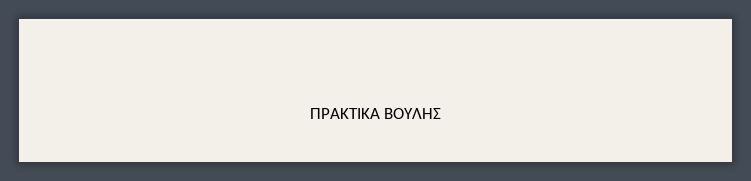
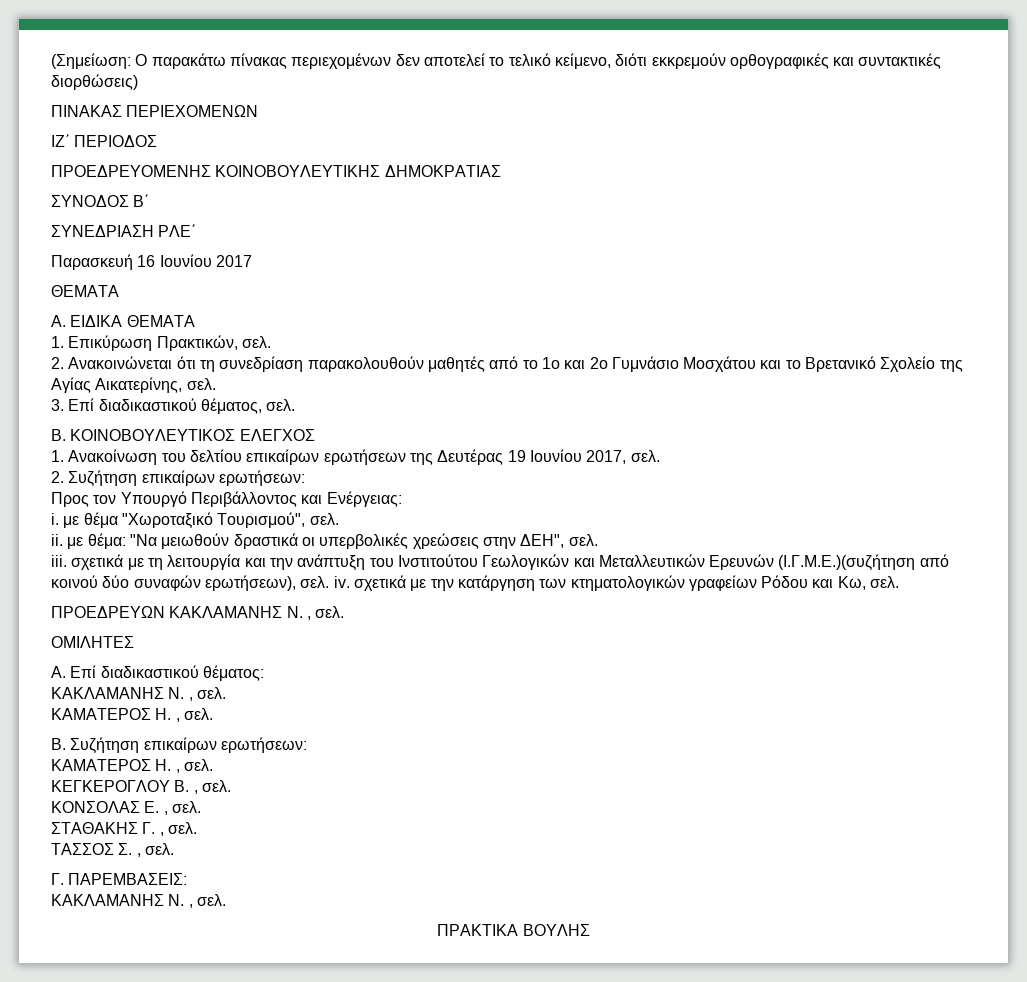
(309, 113) none -> [51,53,942,69] [51,74,138,90] [51,105,259,117] [51,134,158,147] [51,165,501,177] [51,194,150,207] [51,224,197,237] [51,254,252,270] [51,285,119,297] [51,315,195,327] [51,335,271,351] [51,356,963,372] [51,377,216,393] [51,398,296,414] [51,429,315,441] [51,449,660,465] [51,470,305,487] [51,491,402,507] [51,512,339,529] [51,533,598,549] [51,554,949,571] [51,575,900,591] [51,606,345,620] [51,636,134,648] [51,665,264,681] [51,687,226,701] [51,708,213,722] [51,737,307,754] [51,759,213,773] [51,780,231,794] [51,801,201,815] [51,822,197,836] [51,843,174,857] [51,873,188,885] [51,894,226,908] (Σημείωση: Ο παρακάτω πίνακας περιεχομένων δεν αποτελεί το τελικό κείμενο, διότι εκκρεμούν ορθογραφικές και συντακτικές διορθώσεις) // ΠΙΝΑΚΑΣ ΠΕΡΙΕΧΟΜΕΝΩΝ // ΙΖ΄ ΠΕΡΙΟΔΟΣ // ΠΡΟΕΔΡΕΥΟΜΕΝΗΣ ΚΟΙΝΟΒΟΥΛΕΥΤΙΚΗΣ ΔΗΜΟΚΡΑΤΙΑΣ // ΣΥΝΟΔΟΣ Β΄ // ΣΥΝΕΔΡΙΑΣΗ ΡΛΕ΄ // Παρασκευή 16 Ιουνίου 2017 // ΘΕΜΑΤΑ // Α. ΕΙΔΙΚΑ ΘΕΜΑΤΑ // 1. Επικύρωση Πρακτικών, σελ. // 2. Ανακοινώνεται ότι τη συνεδρίαση παρακολουθούν μαθητές από το 1ο και 2ο Γυμνάσιο Μοσχάτου και το Βρετανικό Σχολείο της Αγίας Αικατερίνης, σελ. // 3. Επί διαδικαστικού θέματος, σελ. // Β. ΚΟΙΝΟΒΟΥΛΕΥΤΙΚΟΣ ΕΛΕΓΧΟΣ // 1. Ανακοίνωση του δελτίου επικαίρων ερωτήσεων της Δευτέρας 19 Ιουνίου 2017, σελ. // 2. Συζήτηση επικαίρων ερωτήσεων: // Προς τον Υπουργό Περιβάλλοντος και Ενέργειας: // i. με θέμα "Χωροταξικό Τουρισμού", σελ. // ii. με θέμα: "Να μειωθούν δραστικά οι υπερβολικές χρεώσεις στην ΔΕΗ", σελ. // iii. σχετικά με τη λειτουργία και την ανάπτυξη του Ινστιτούτου Γεωλογικών και Μεταλλευτικών Ερευνών (Ι.Γ.Μ.Ε.)(συζήτηση από κοινού δύο συναφών ερωτήσεων), σελ. iv. σχετικά με την κατάργηση των κτηματολογικών γραφείων Ρόδου και Κω, σελ. // ΠΡΟΕΔΡΕΥΩΝ ΚΑΚΛΑΜΑΝΗΣ Ν. , σελ. // ΟΜΙΛΗΤΕΣ // Α. Επί διαδικαστικού θέματος: // ΚΑΚΛΑΜΑΝΗΣ Ν. , σελ. // ΚΑΜΑΤΕΡΟΣ Η. , σελ. // Β. Συζήτηση επικαίρων ερωτήσεων: // ΚΑΜΑΤΕΡΟΣ Η. , σελ. // ΚΕΓΚΕΡΟΓΛΟΥ Β. , σελ. // ΚΟΝΣΟΛΑΣ Ε. , σελ. // ΣΤΑΘΑΚΗΣ Γ. , σελ. // ΤΑΣΣΟΣ Σ. , σελ. // Γ. ΠΑΡΕΜΒΑΣΕΙΣ: // ΚΑΚΛΑΜΑΝΗΣ Ν. , σελ. //

